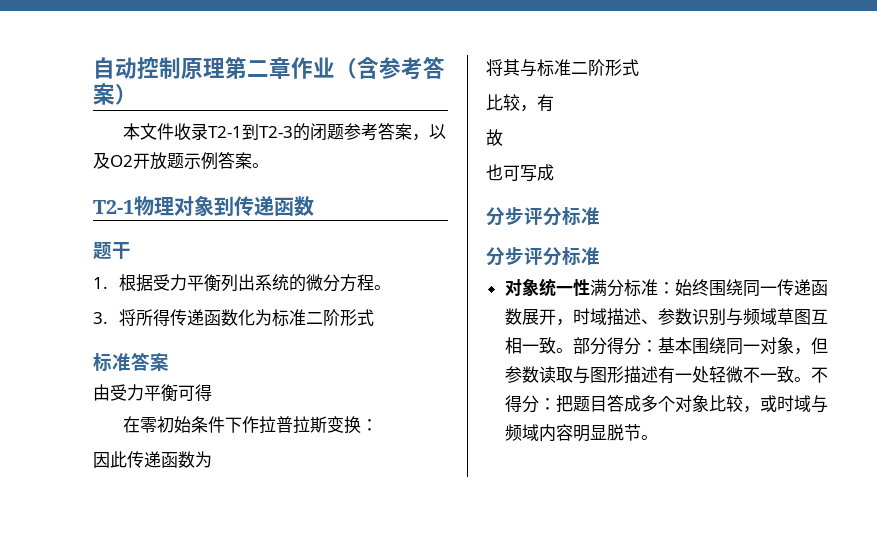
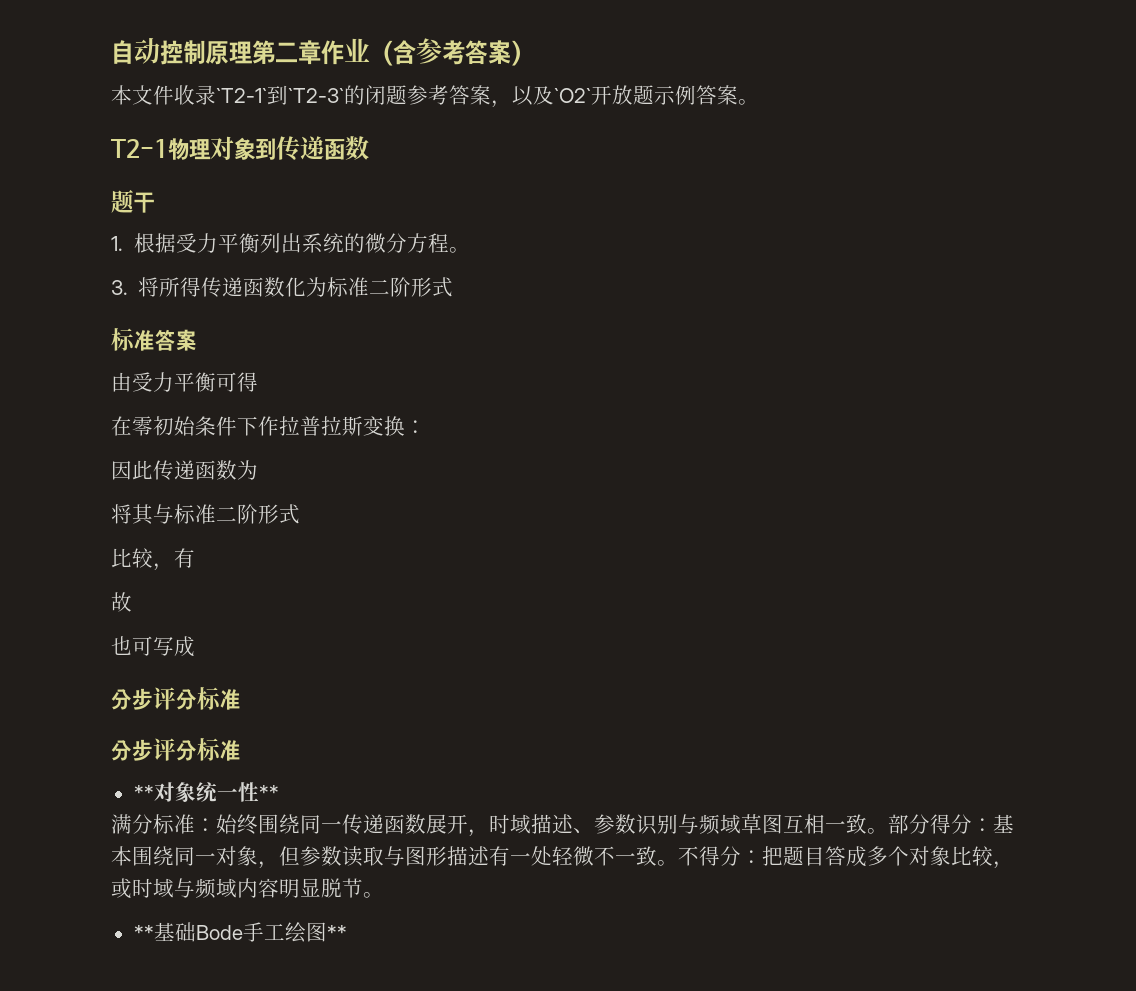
[207,123,293,140] T2-1到T2-3 -> [216,85,344,105] `T2-1`到`T2-3`
[110,155,133,167] O2 -> [554,88,591,103] `O2`
(600, 256) none -> [133,785,154,800] **
(590, 287) none -> [258,785,279,800] ** //
(658, 437) none -> [133,922,347,943] // **基础Bode手工绘图**

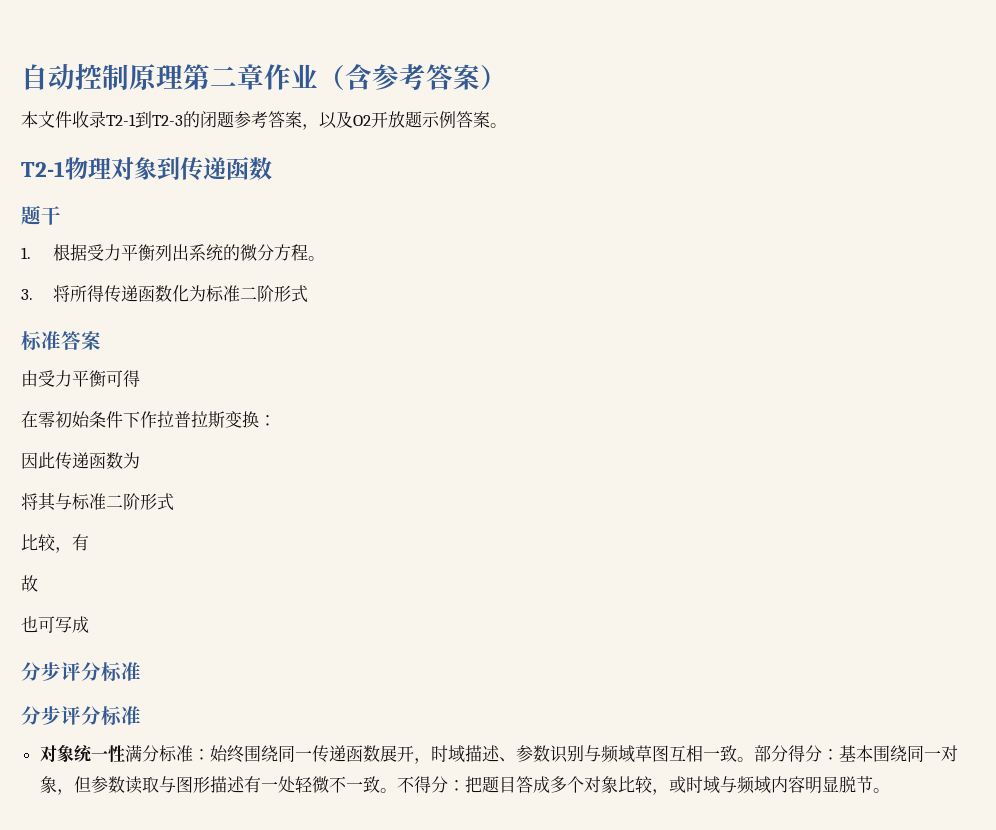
[216,85,344,105] `T2-1`到`T2-3` -> [106,111,183,128] T2-1到T2-3
[554,88,591,103] `O2` -> [353,115,371,126] O2
[133,785,154,800] ** -> (141, 715) none
[258,785,279,800] ** // -> (125, 754) none
[133,922,347,943] // **基础Bode手工绘图** -> (890, 790) none

